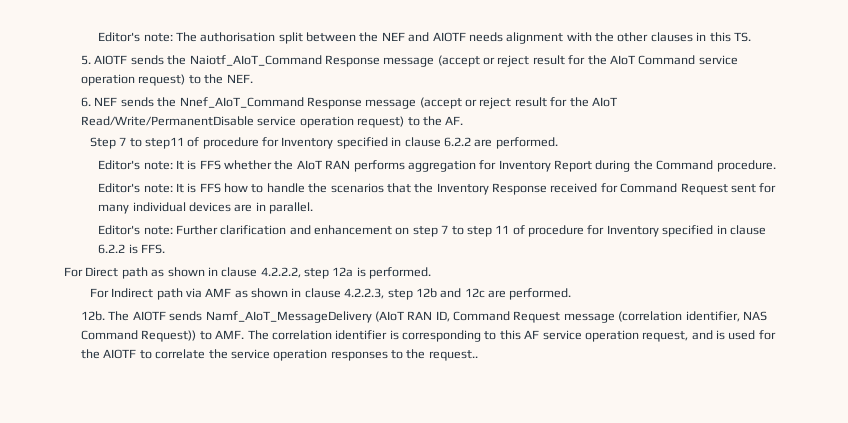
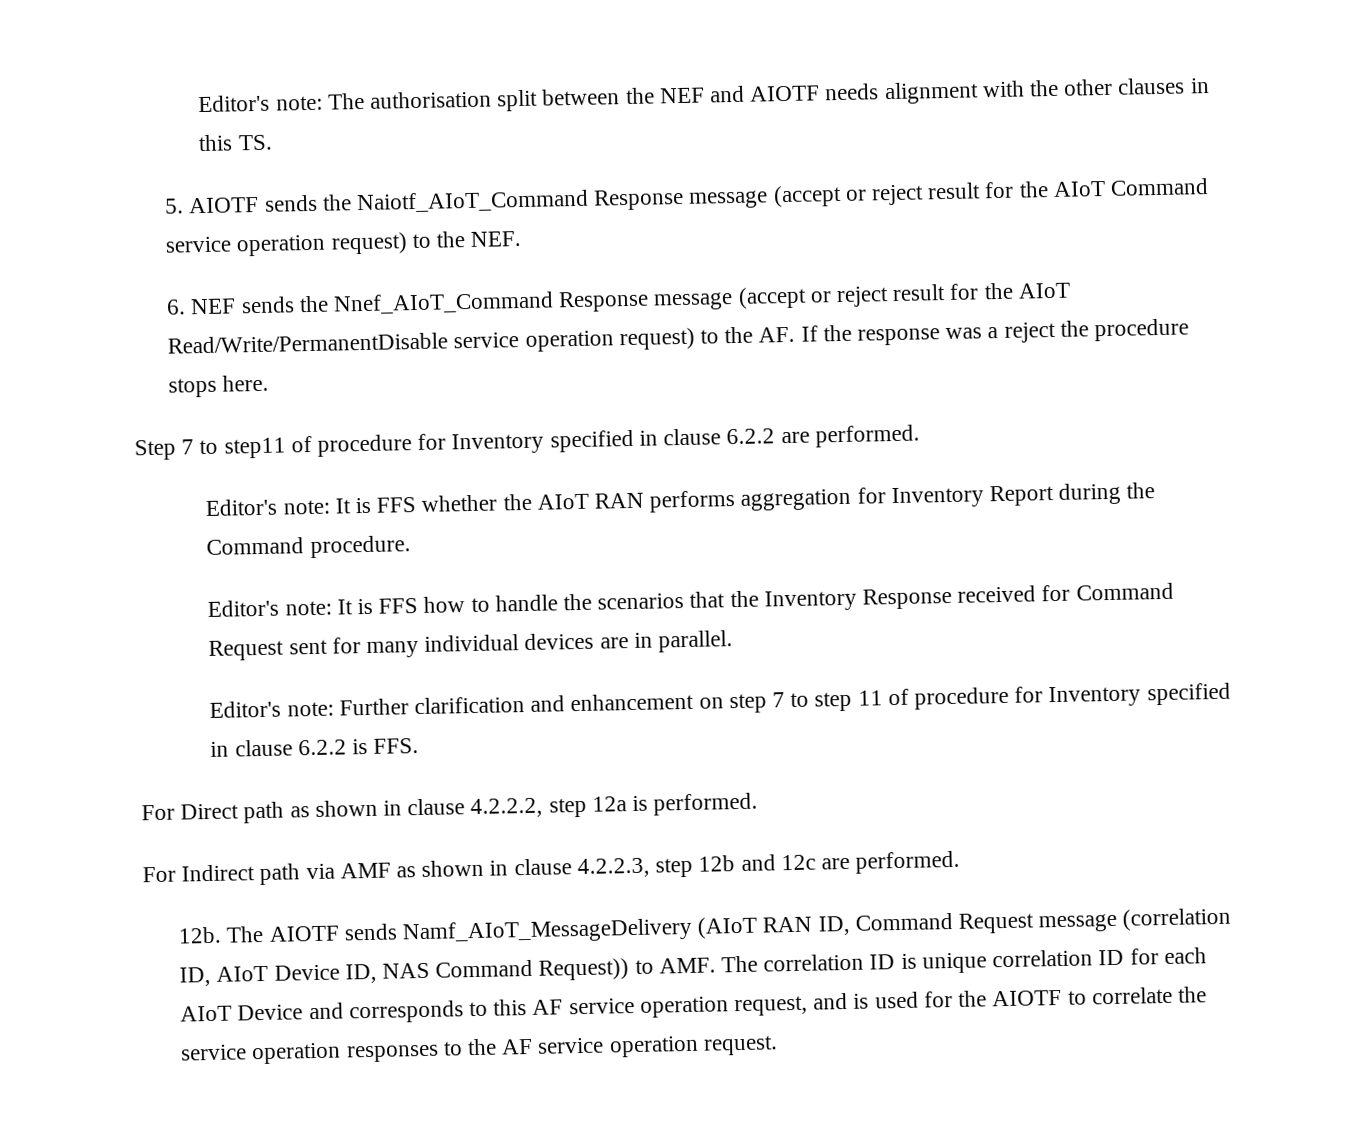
(464, 120) none -> [800,318,1190,346] [168,374,270,398] If the response was a reject the procedure stops here.
[685,311,740,322] identifier, -> [179,963,377,987] ID, AIoT Device ID,
[335,330,482,342] identifier is corresponding -> [869,947,1207,974] [180,1000,464,1024] ID is unique correlation ID for each AIoT Device and corresponds
[428,350,478,361] request.. -> [501,1035,778,1058] AF service operation request.

